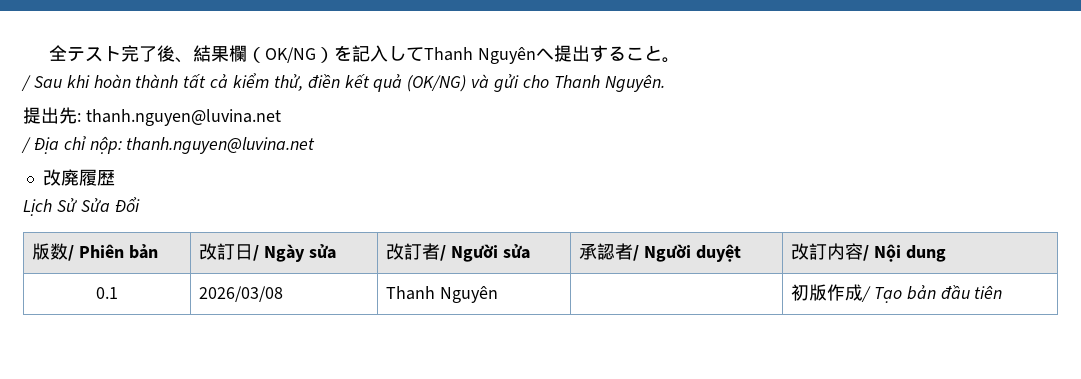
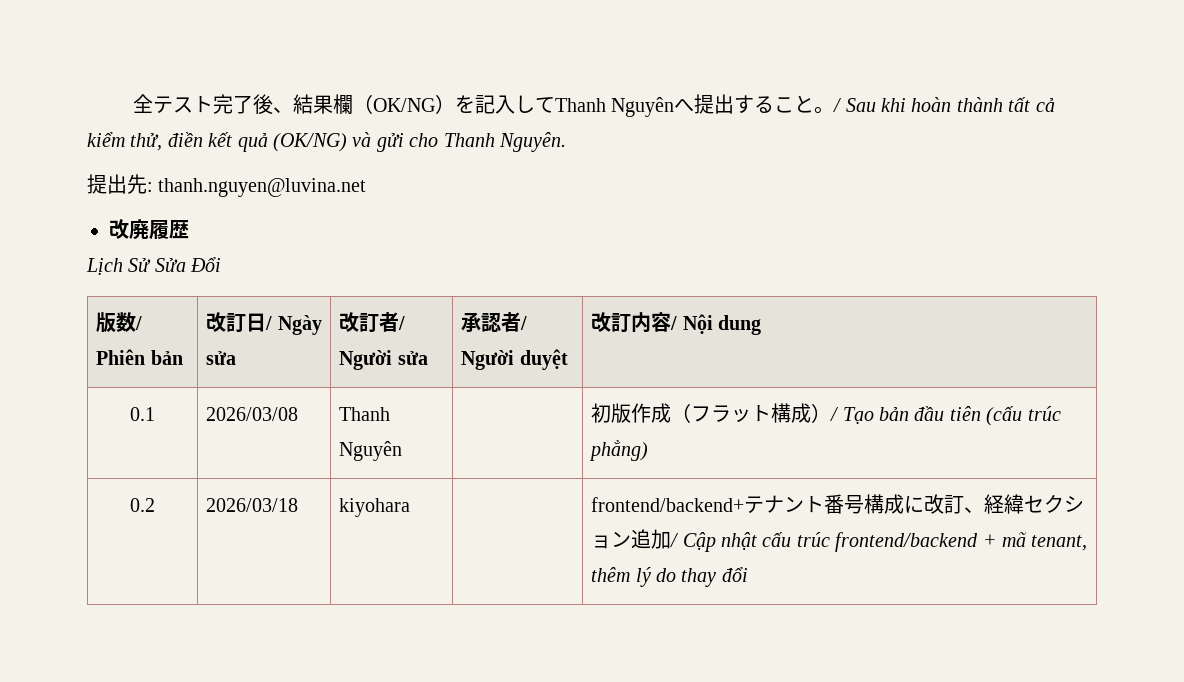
(681, 60) // -> (835, 110) none
[21,136,316,154] // / Địa chỉ nộp: thanh.nguyen@luvina.net -> (367, 187) none
(863, 292) none -> [671,403,832,423] （フラット構成）
(1003, 292) none -> [986,406,1061,426] [589,440,649,461] [130,498,155,512] [206,498,299,512] [339,498,411,517] [591,494,1085,514] [591,529,1088,552] [591,567,748,587] (cấu trúc phẳng) // 0.2 | 2026/03/18 | kiyohara | | frontend/backend+テナント番号構成に改訂、経緯セクション追加/ Cập nhật cấu trúc frontend/backend + mã tenant, thêm lý do thay đổi

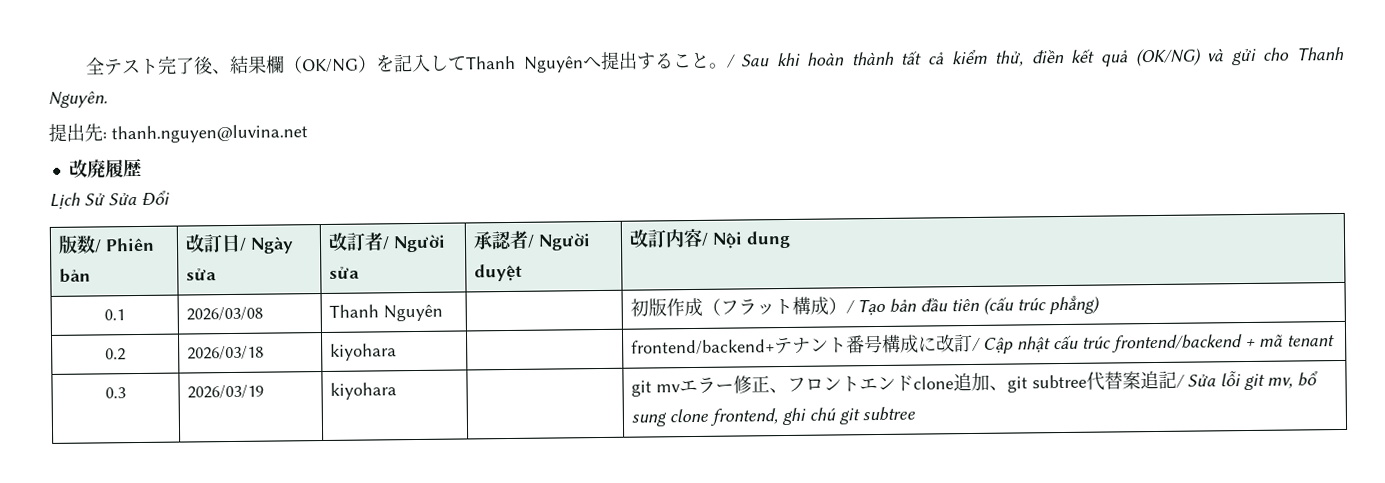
[964,494,1085,514] [591,529,672,549] 、経緯セクション追加 -> (973, 343) none
[1031,535,1088,551] [591,567,748,587] tenant, thêm lý do thay đổi -> [1286,335,1335,347] [105,387,126,399] [186,384,264,399] [329,382,397,400] [630,370,1318,397] [630,406,915,427] tenant // 0.3 | 2026/03/19 | kiyohara | | git mvエラー修正、フロントエンドclone追加、git subtree代替案追記/ Sửa lỗi git mv, bổ sung clone frontend, ghi chú git subtree

